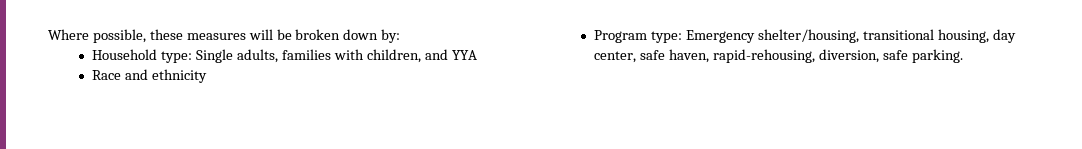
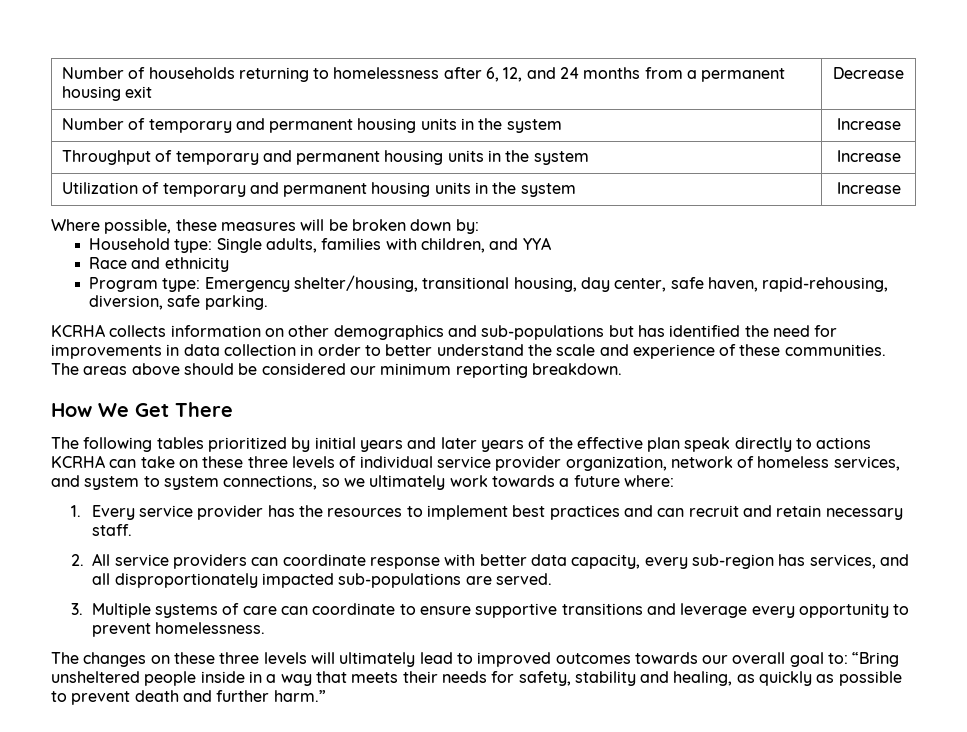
(48, 34) none -> [61,67,786,82] [61,86,153,101] [833,67,904,79] [61,118,562,133] [836,118,901,130] [61,150,589,165] [836,150,901,162] [61,182,576,197] [836,182,901,194] Number of households returning to homelessness after 6, 12, and 24 months from a permanent housing exit | Decrease // Number of temporary and permanent housing units in the system | Increase // Throughput of temporary and permanent housing units in the system | Increase // Utilization of temporary and permanent housing units in the system | Increase //
(963, 56) none -> [51,324,838,340] [51,344,886,359] [51,363,622,378] [51,402,233,417] [51,437,872,452] [51,455,900,471] [51,475,674,490] [71,505,903,520] [91,524,132,536] [71,553,909,569] [92,573,553,588] [71,603,910,618] [91,622,266,637] [51,652,900,667] [51,671,902,686] [51,690,326,705] // KCRHA collects information on other demographics and sub-populations but has identified the need for improvements in data collection in order to better understand the scale and experience of these communities. The areas above should be considered our minimum reporting breakdown. // How We Get There // The following tables prioritized by initial years and later years of the effective plan speak directly to actions KCRHA can take on these three levels of individual service provider organization, network of homeless services, and system to system connections, so we ultimately work towards a future where: // 1. Every service provider has the resources to implement best practices and can recruit and retain necessary staff. // 2. All service providers can coordinate response with better data capacity, every sub-region has services, and all disproportionately impacted sub-populations are served. // 3. Multiple systems of care can coordinate to ensure supportive transitions and leverage every opportunity to prevent homelessness. // The changes on these three levels will ultimately lead to improved outcomes towards our overall goal to: “Bring unsheltered people inside in a way that meets their needs for safety, stability and healing, as quickly as possible to prevent death and further harm.”

